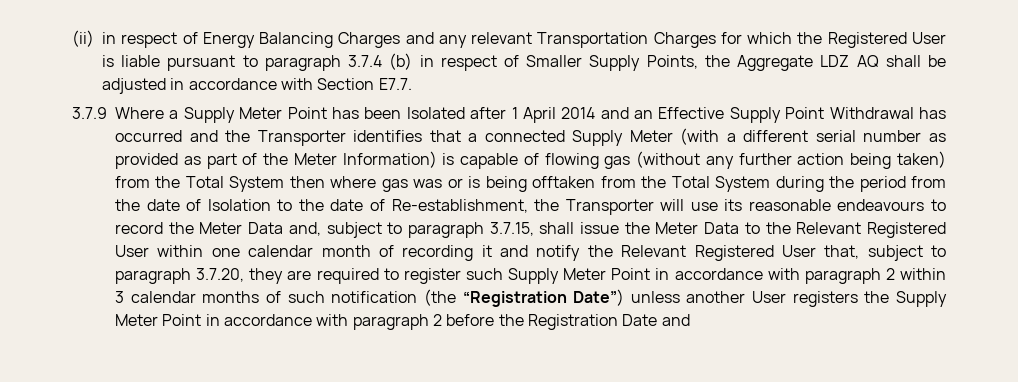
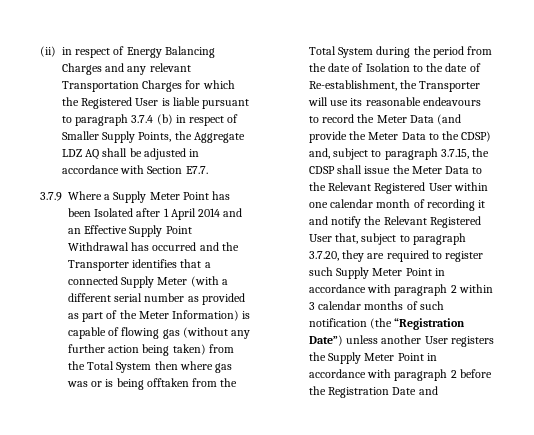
(284, 228) none -> [437,114,462,125] [309,131,492,143] (and provide the Meter Data to the CDSP)
(534, 229) none -> [472,148,490,157] [309,166,335,174] the CDSP

